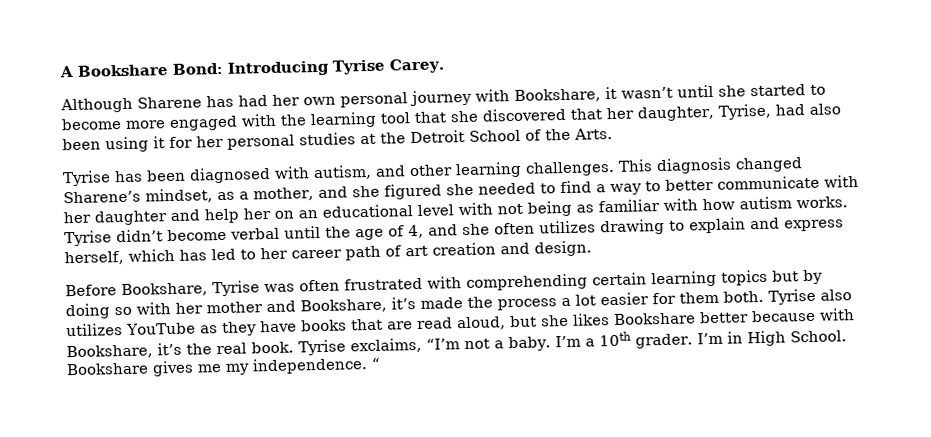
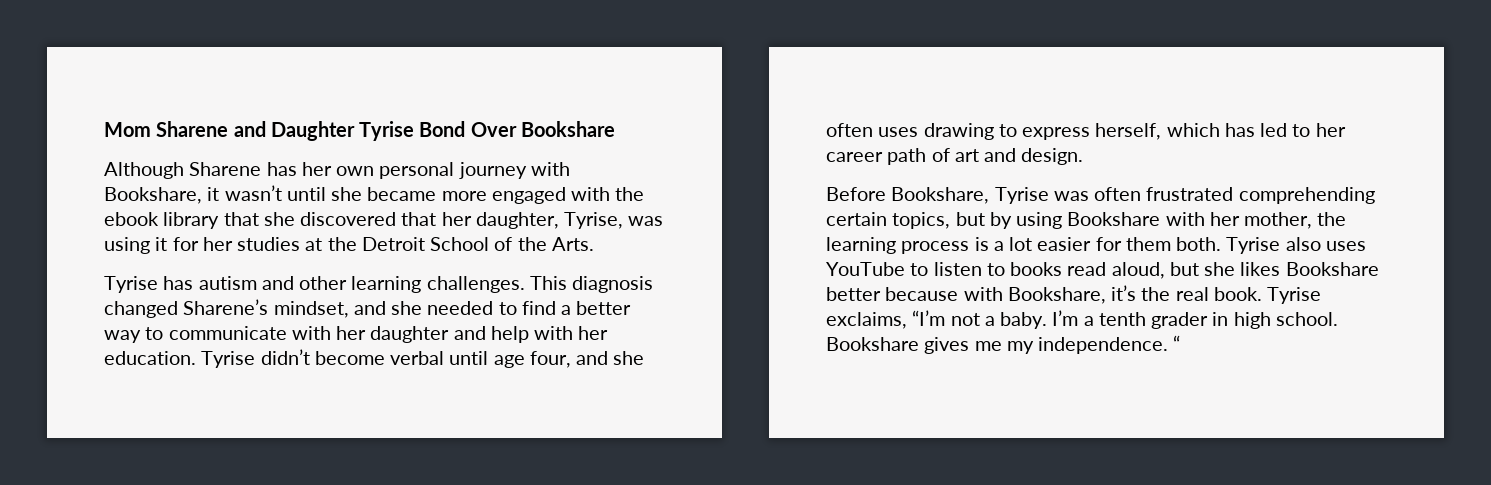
[59,58,445,78] A Bookshare Bond: Introducing Tyrise Carey. -> [104,121,615,141] Mom Sharene and Daughter Tyrise Bond Over Bookshare
[238,95,268,107] had -> (297, 169) none
[750,84,826,97] [61,118,122,131] started to become -> [367,187,437,201] became
[310,111,411,129] learning tool -> [104,212,220,229] ebook library
[774,103,841,116] [62,138,101,151] had also been -> [628,216,664,226] was
[227,134,295,150] personal -> (233, 244) none
[146,164,372,184] been diagnosed with autism, -> [198,276,257,290] autism
[217,183,442,202] as a mother, and she figured -> [353,301,386,315] and
(606, 188) none -> [576,301,632,315] better
[664,178,714,191] better -> (164, 333) none
[243,196,848,220] her on an educational level with not being as familiar with how autism works. -> [534,326,609,340] [104,351,196,365] with her education.
[325,224,424,241] the age of 4, -> [493,351,571,368] age four,
[539,220,596,234] utilizes -> [878,127,919,137] uses
[689,217,780,234] explain and -> (1017, 130) none
[432,242,496,256] creation -> (979, 155) none
[427,276,462,289] with -> (1234, 194) none
[651,269,823,288] [65,296,557,320] learning topics but by doing so with her mother and Bookshare, it’s made the process -> [892,212,1347,229] [826,237,989,254] topics, but by using Bookshare with her mother, the learning process is
[66,318,413,337] utilizes YouTube as they have books that are -> [1325,241,1366,251] [826,262,1063,276] uses YouTube to listen to books
[598,330,847,349] 10th grader. I’m in High School. -> [1098,312,1338,329] tenth grader in high school.

